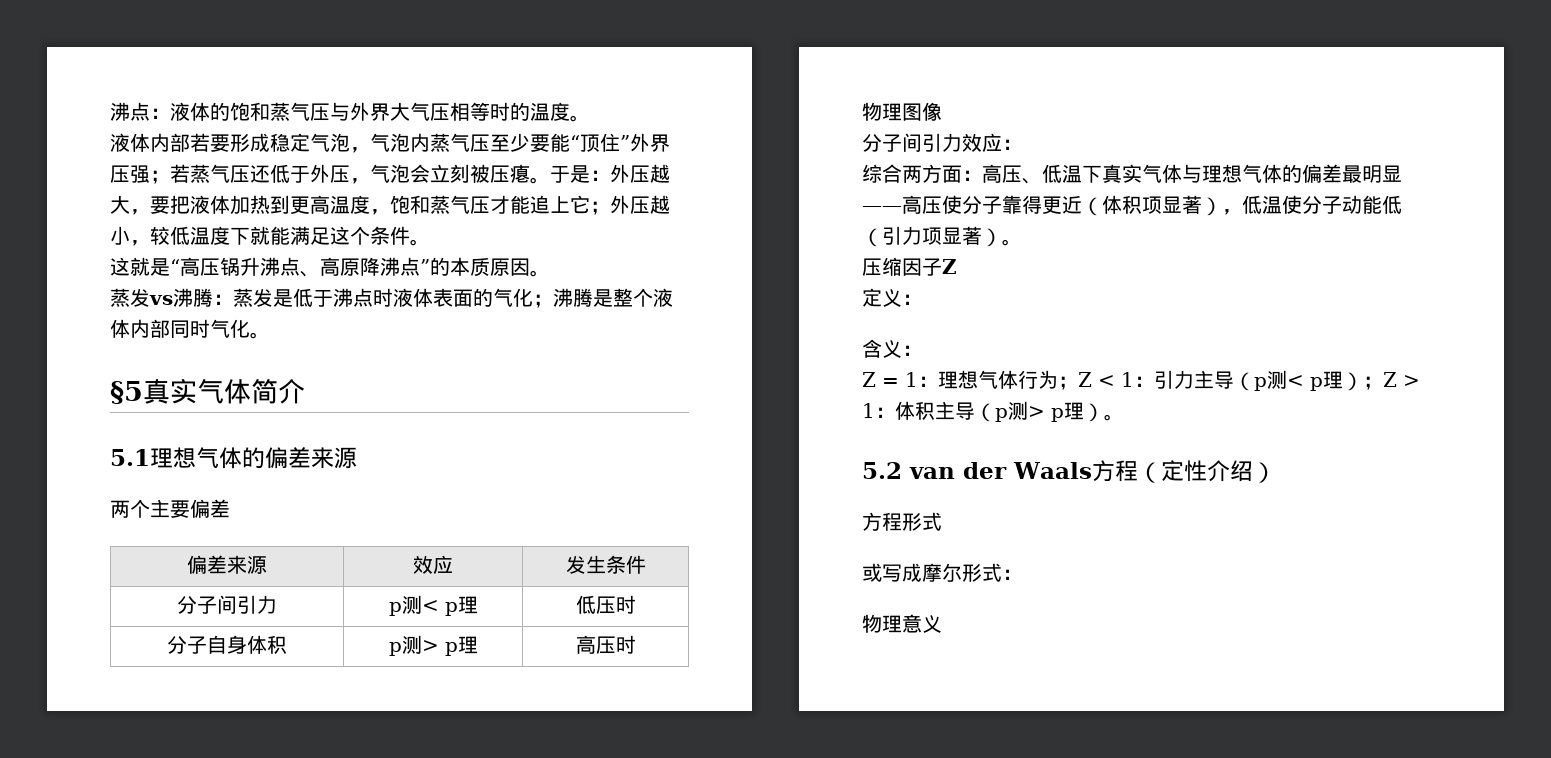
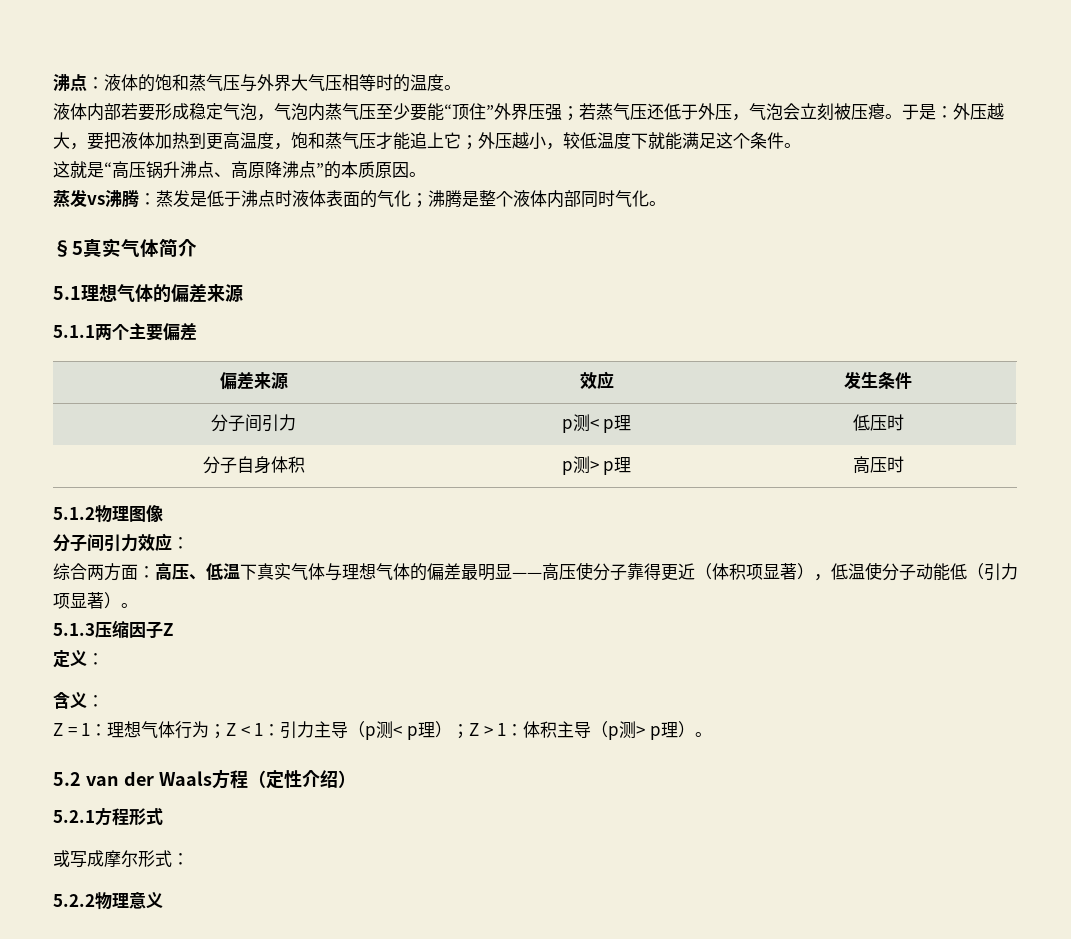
(357, 458) none -> [53,325,95,338] 5.1.1
(636, 644) none -> [53,507,95,520] 5.1.2
(1022, 242) none -> [53,623,95,636] 5.1.3
(1276, 472) none -> [53,810,95,823] 5.2.1
(1022, 574) none -> [53,894,95,907] 5.2.2

